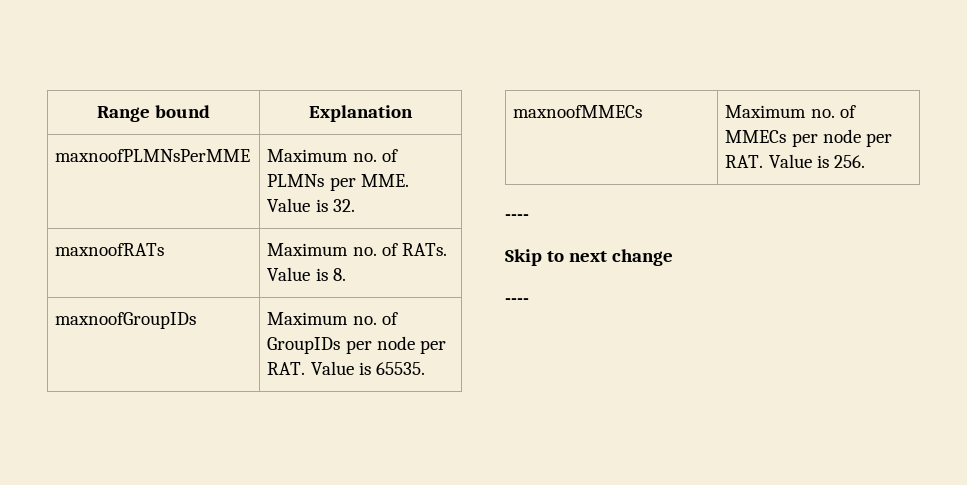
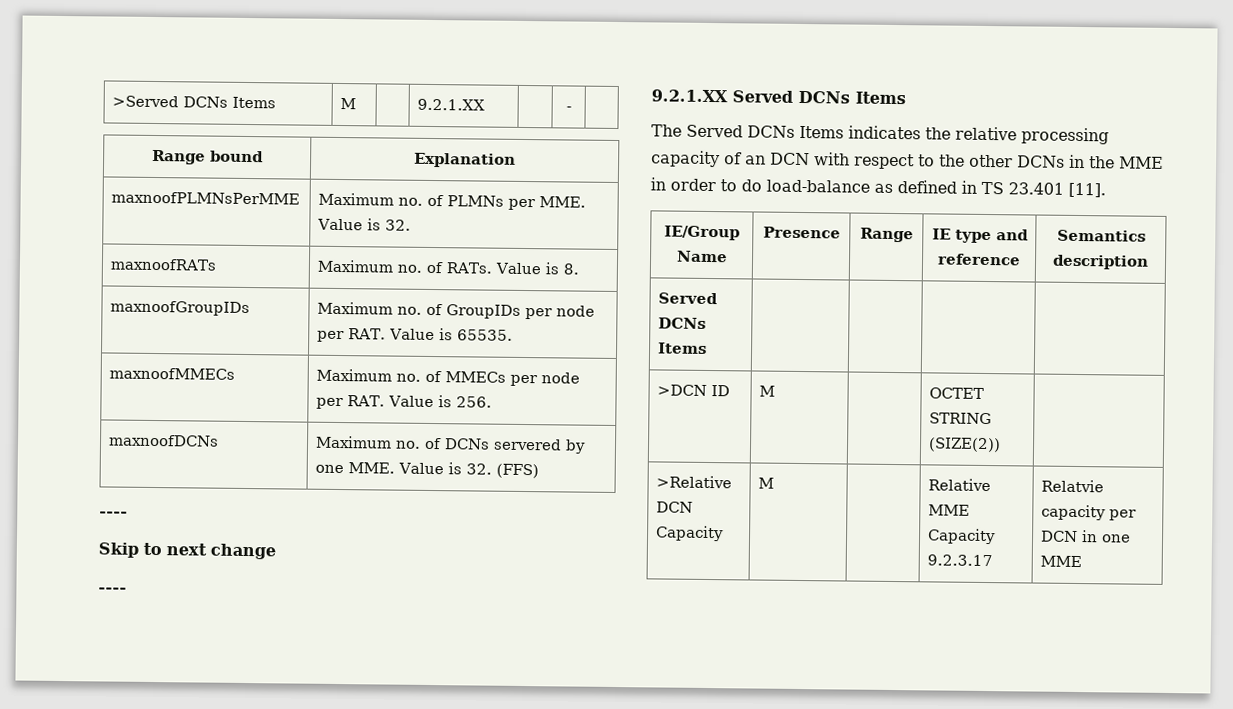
(96, 114) none -> [112,95,277,109] [340,98,357,110] [417,98,486,111] [565,106,572,112] >Served DCNs Items | M | | 9.2.1.XX | | - | //
(865, 161) none -> [108,434,220,447] [315,435,587,454] [315,462,540,479] // maxnoofDCNs | Maximum no. of DCNs servered by one MME. Value is 32. (FFS)
(529, 301) none -> [651,89,906,105] [651,124,1109,145] [651,150,1164,170] [650,177,1106,198] [664,225,740,241] [676,250,728,263] [762,226,841,239] [859,227,914,243] [931,228,1029,244] [937,253,1021,266] [1056,229,1146,242] [1052,254,1149,270] [658,292,719,305] [658,317,707,329] [658,342,708,354] [657,384,731,397] [759,385,776,397] [929,387,985,399] [929,412,993,425] [928,437,1002,453] [656,475,733,489] [656,501,694,513] [655,525,725,542] [758,477,775,489] [928,478,992,492] [928,504,971,516] [927,528,997,545] [927,554,994,567] [1041,479,1105,493] [1041,504,1138,521] [1041,530,1132,543] [1040,555,1083,568] // 9.2.1.XX Served DCNs Items // The Served DCNs Items indicates the relative processing capacity of an DCN with respect to the other DCNs in the MME in order to do load-balance as defined in TS 23.401 [11]. // IE/Group Name | Presence | Range | IE type and reference | Semantics description // Served DCNs Items | | | | // >DCN ID | M | | OCTET STRING (SIZE(2)) | // >Relative DCN Capacity | M | | Relative MME Capacity 9.2.3.17 | Relatvie capacity per DCN in one MME

